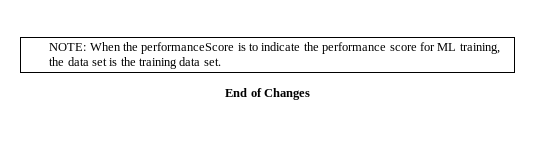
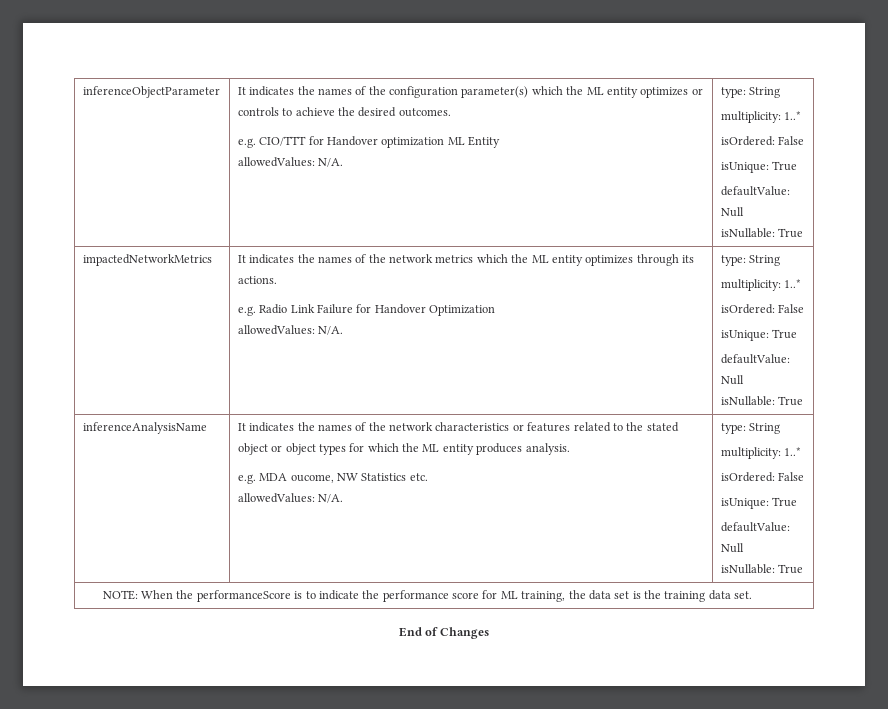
(49, 47) none -> [82,86,220,98] [237,86,703,98] [237,107,451,117] [237,136,500,148] [237,157,344,167] [720,87,781,98] [720,111,802,123] [720,136,805,146] [720,161,798,173] [720,186,790,196] [720,207,744,217] [720,228,804,238] [82,254,212,266] [237,254,694,266] [237,276,277,284] [237,304,495,316] [237,325,344,335] [720,255,781,266] [720,279,802,291] [720,304,805,314] [720,329,798,341] [720,354,790,364] [720,375,744,385] [720,396,804,406] [82,422,207,434] [237,422,679,432] [237,443,570,455] [237,473,428,484] [237,493,344,503] [720,423,781,434] [720,447,802,459] [720,472,805,482] [720,497,798,509] [720,522,790,532] [720,543,744,553] [720,564,804,574] inferenceObjectParameter | It indicates the names of the configuration parameter(s) which the ML entity optimizes or controls to achieve the desired outcomes. // e.g. CIO/TTT for Handover optimization ML Entity // allowedValues: N/A. | type: String // multiplicity: 1..* // isOrdered: False // isUnique: True // defaultValue: Null // isNullable: True // impactedNetworkMetrics | It indicates the names of the network metrics which the ML entity optimizes through its actions. // e.g. Radio Link Failure for Handover Optimization // allowedValues: N/A. | type: String // multiplicity: 1..* // isOrdered: False // isUnique: True // defaultValue: Null // isNullable: True // inferenceAnalysisName | It indicates the names of the network characteristics or features related to the stated object or object types for which the ML entity produces analysis. // e.g. MDA oucome, NW Statistics etc. // allowedValues: N/A. | type: String // multiplicity: 1..* // isOrdered: False // isUnique: True // defaultValue: Null // isNullable: True //

